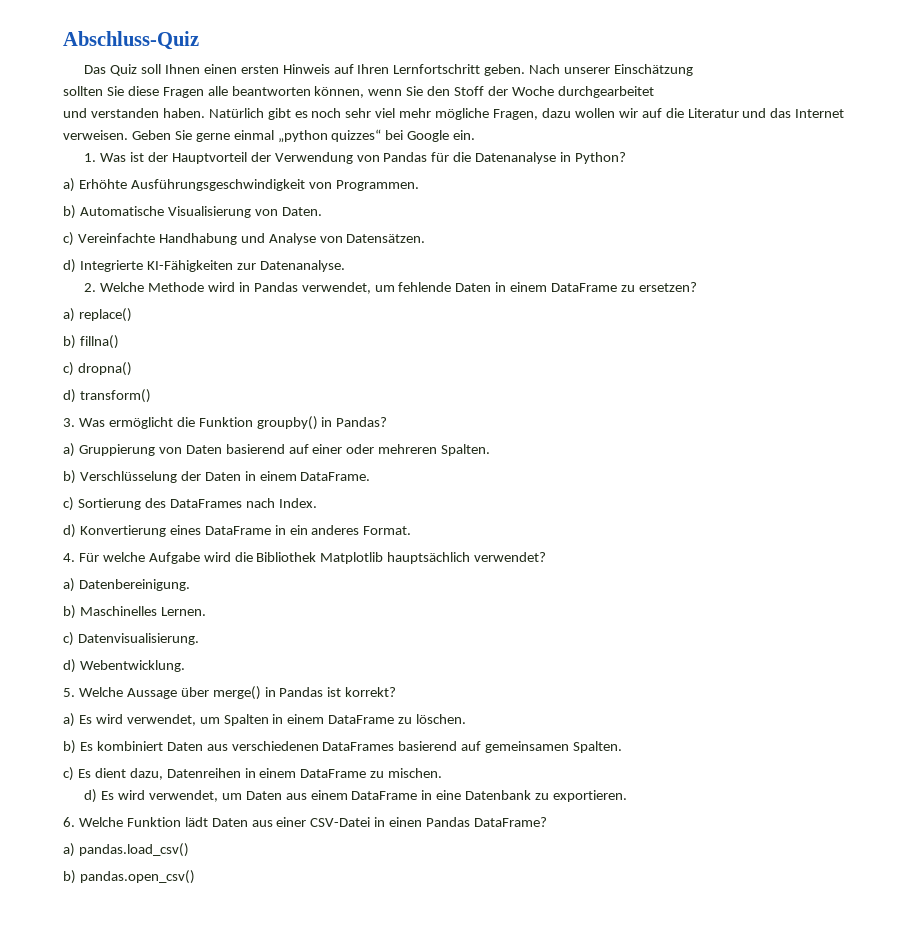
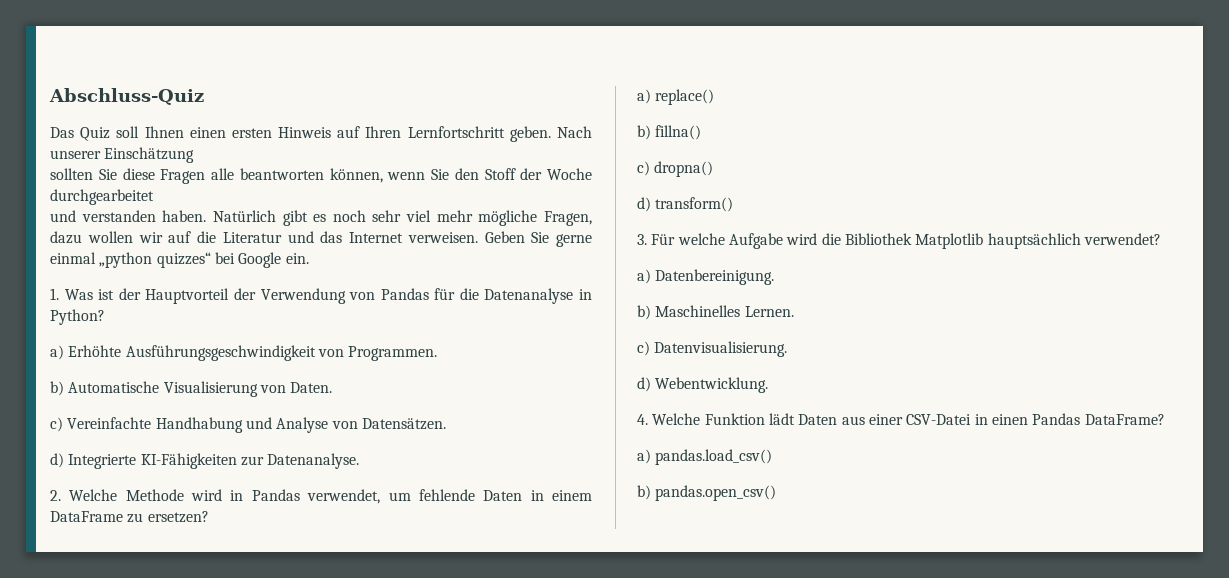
[78,416,388,430] [63,443,491,457] [63,470,371,484] [63,497,317,511] [63,524,412,538] [63,553,75,562] Was ermöglicht die Funktion groupby() in Pandas? // a) Gruppierung von Daten basierend auf einer oder mehreren Spalten. // b) Verschlüsselung der Daten in einem DataFrame. // c) Sortierung des DataFrames nach Index. // d) Konvertierung eines DataFrame in ein anderes Format. // 4. -> (647, 239) none
[63,686,397,700] [63,713,467,727] [63,740,623,754] [63,767,443,781] [84,789,628,803] [63,817,75,827] 5. Welche Aussage über merge() in Pandas ist korrekt? // a) Es wird verwendet, um Spalten in einem DataFrame zu löschen. // b) Es kombiniert Daten aus verschiedenen DataFrames basierend auf gemeinsamen Spalten. // c) Es dient dazu, Datenreihen in einem DataFrame zu mischen. // d) Es wird verwendet, um Daten aus einem DataFrame in eine Datenbank zu exportieren. // 6. -> [637,414,648,425] 4.

